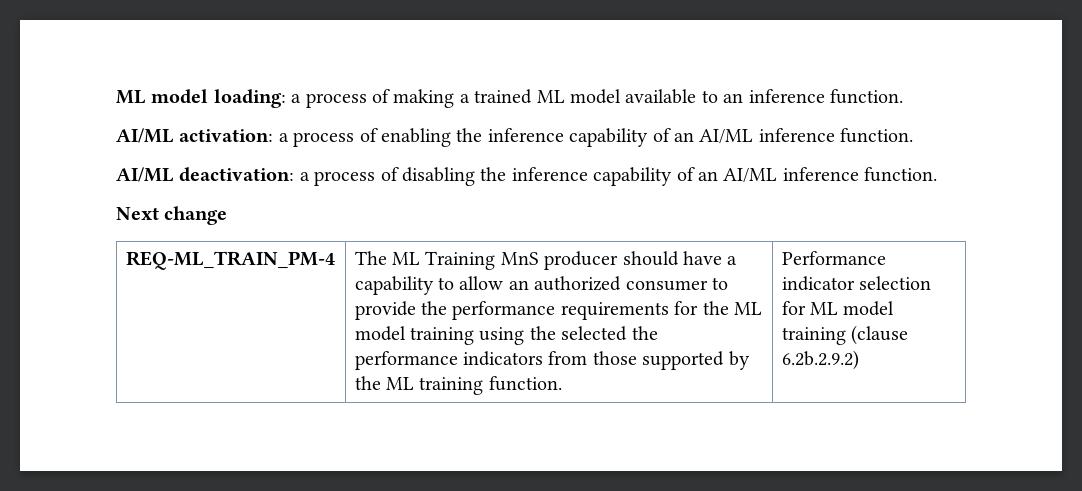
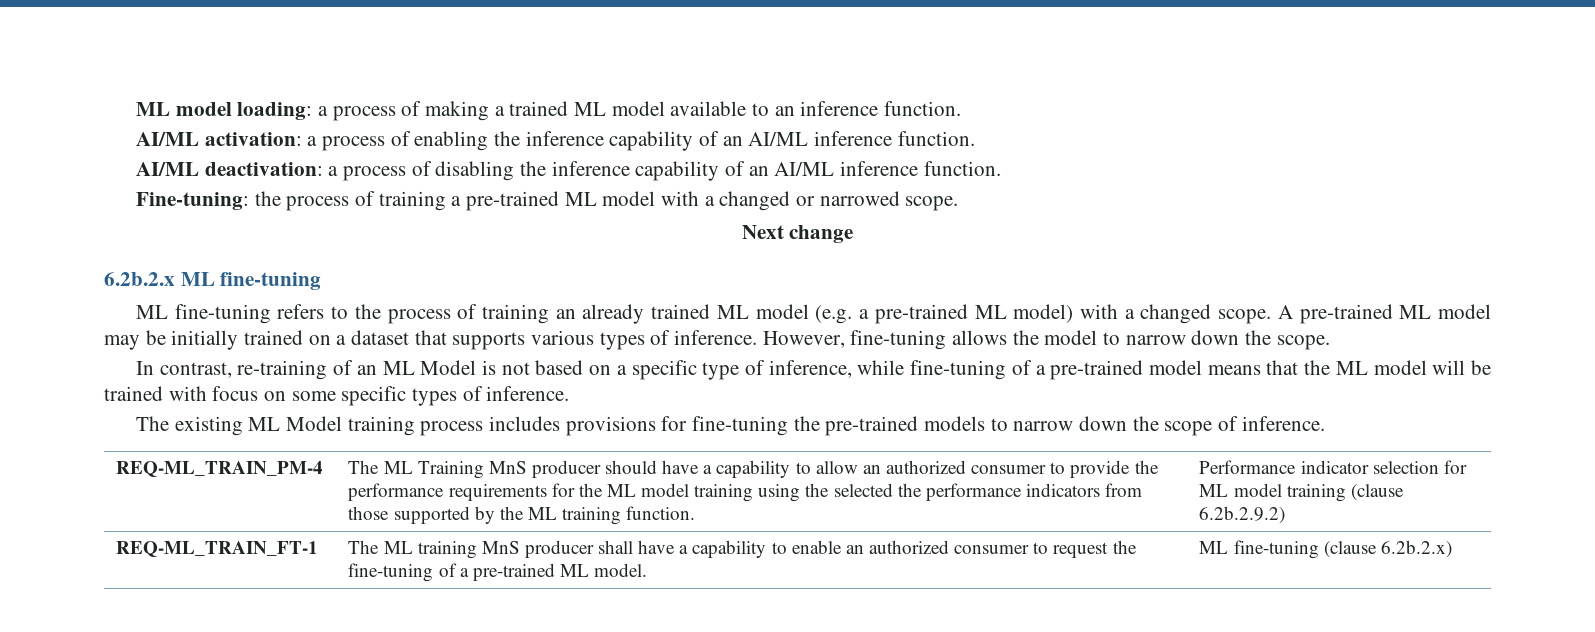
[116,206,228,225] Next change -> [135,191,959,211] [741,225,854,243] [104,272,322,290] [135,304,1492,324] [104,330,1330,350] [135,360,1491,380] [104,386,570,406] [135,416,1325,436] Fine-tuning: the process of training a pre-trained ML model with a changed or narrowed scope. // Next change // 6.2b.2.x ML fine-tuning // ML fine-tuning refers to the process of training an already trained ML model (e.g. a pre-trained ML model) with a changed scope. A pre-trained ML model may be initially trained on a dataset that supports various types of inference. However, fine-tuning allows the model to narrow down the scope. // In contrast, re-training of an ML Model is not based on a specific type of inference, while fine-tuning of a pre-trained model means that the ML model will be trained with focus on some specific types of inference. // The existing ML Model training process includes provisions for fine-tuning the pre-trained models to narrow down the scope of inference.
(859, 360) none -> [116,541,319,557] [348,540,1137,559] [348,563,648,582] [1199,540,1452,559] // REQ-ML_TRAIN_FT-1 | The ML training MnS producer shall have a capability to enable an authorized consumer to request the fine-tuning of a pre-trained ML model. | ML fine-tuning (clause 6.2b.2.x)

